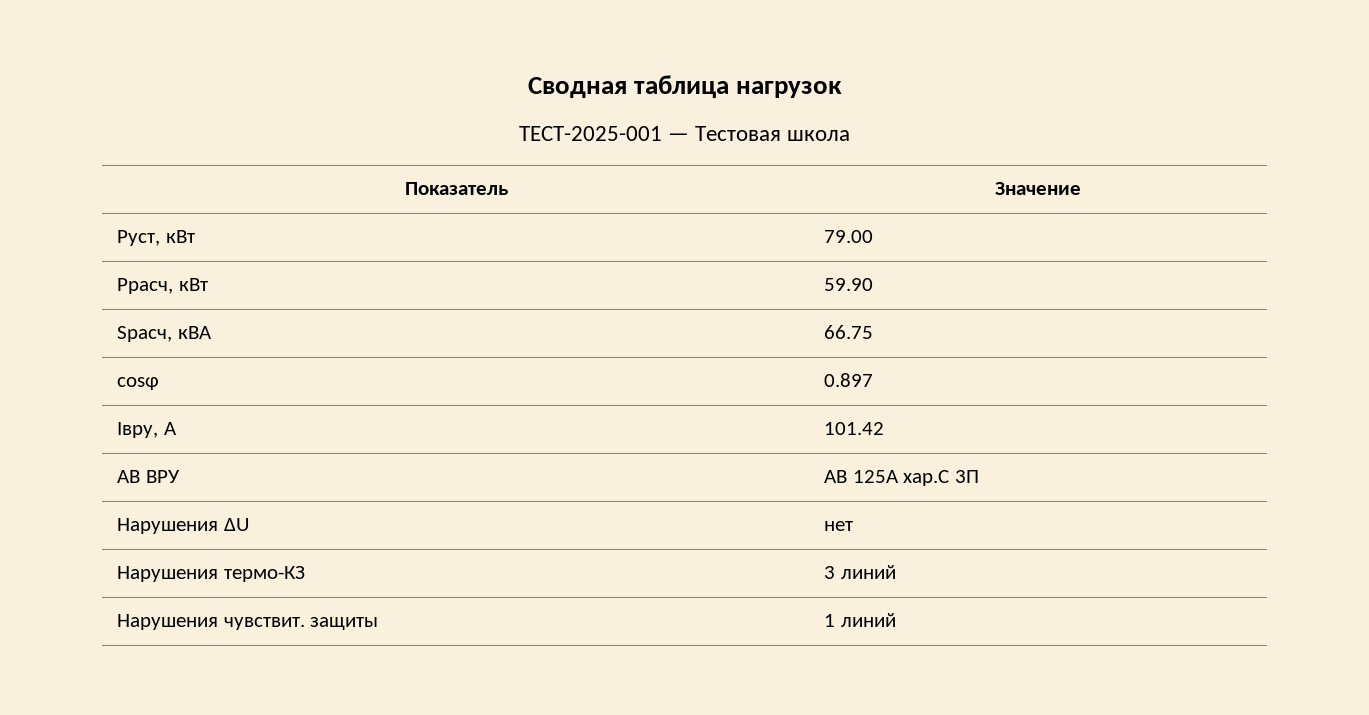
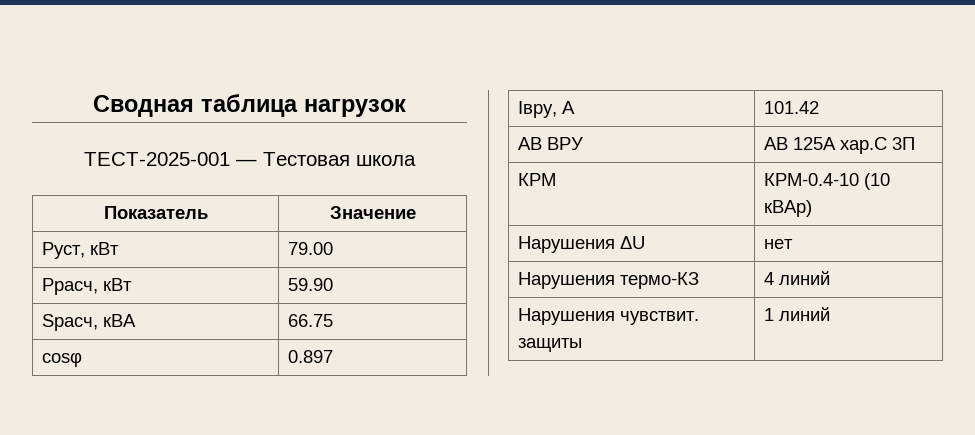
(979, 476) none -> [518,173,557,186] [764,173,891,190] [764,200,813,217] // КРМ | КРМ-0.4-10 (10 кВАр)
[824,566,836,579] 3 -> [764,272,775,285] 4

